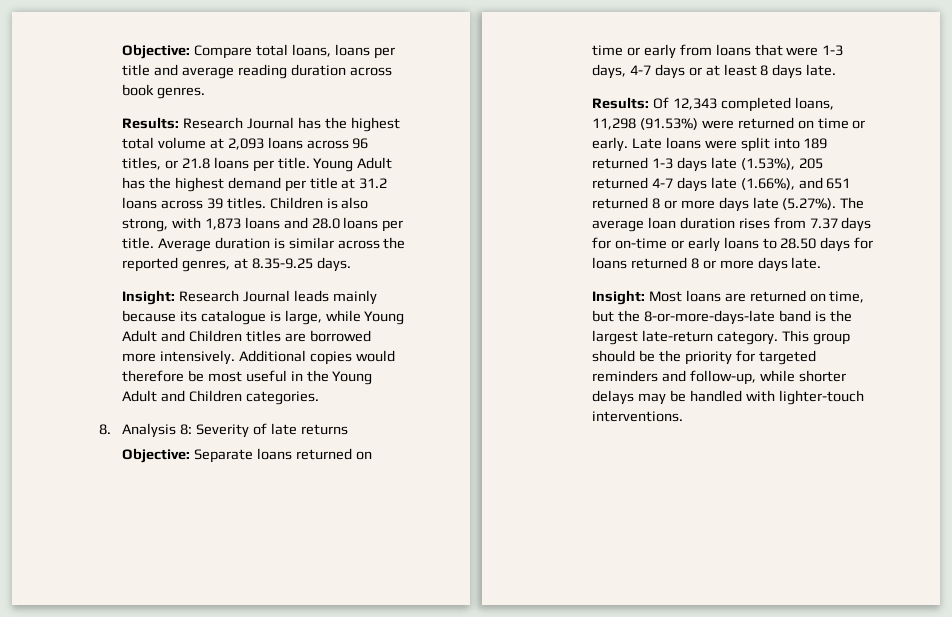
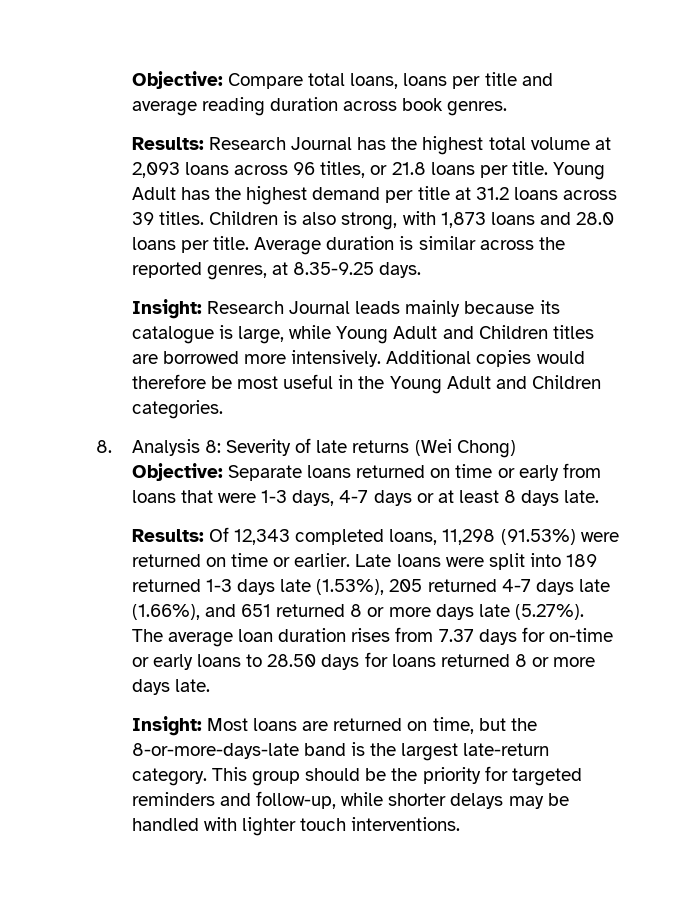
(348, 429) none -> [414,439,516,458] (Wei Chong)
[591,137,628,152] early. -> [294,553,351,567] earlier.
[778,390,864,405] lighter-touch -> [242,817,347,836] lighter touch

